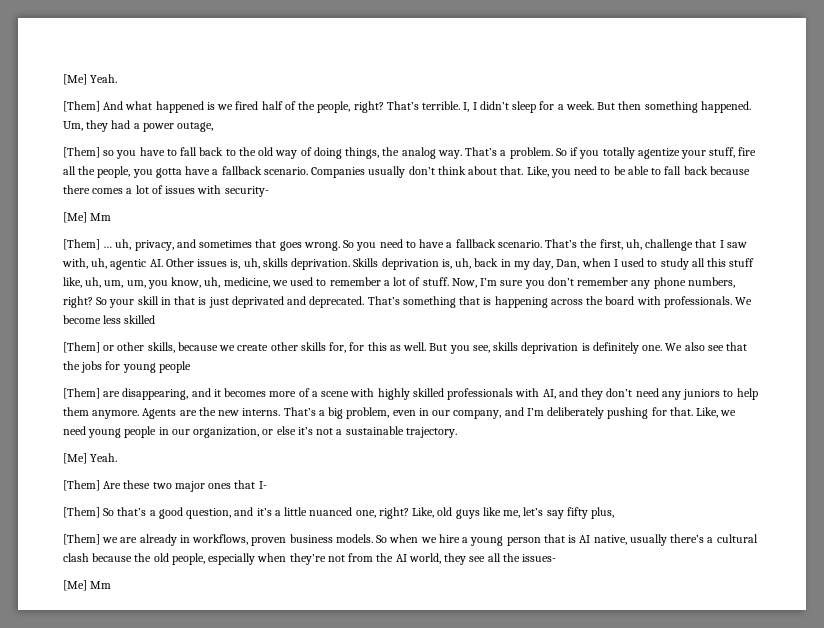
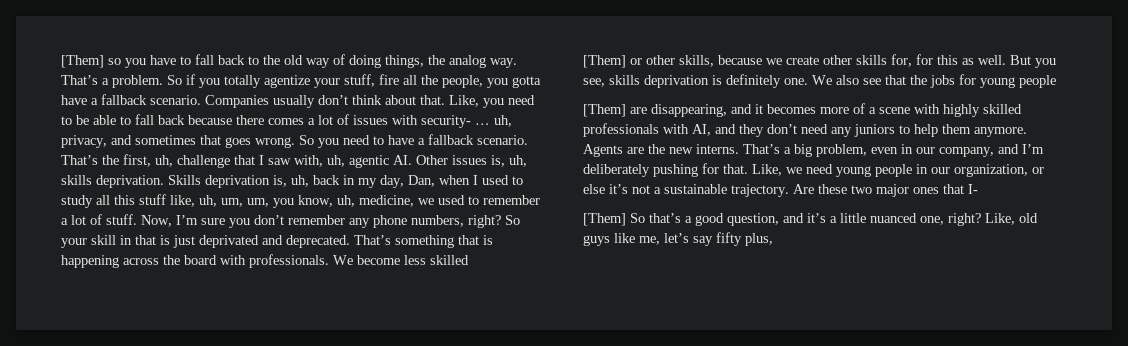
[63,74,118,85] [63,101,751,113] [63,120,214,132] [Me] Yeah. // [Them] And what happened is we fired half of the people, right? That’s terrible. I, I didn’t sleep for a week. But then something happened. Um, they had a power outage, // -> (61, 61) none
[63,212,112,223] [63,239,100,250] // [Me] Mm // [Them] -> (471, 121) none
[63,453,118,464] [63,480,100,491] // [Me] Yeah. // [Them] -> (789, 190) none
[63,534,758,546] [63,553,557,565] [63,580,112,591] // [Them] we are already in workflows, proven business models. So when we hire a young person that is AI native, usually there’s a cultural clash because the old people, especially when they’re not from the AI world, they see all the issues- // [Me] Mm -> (773, 239) none

